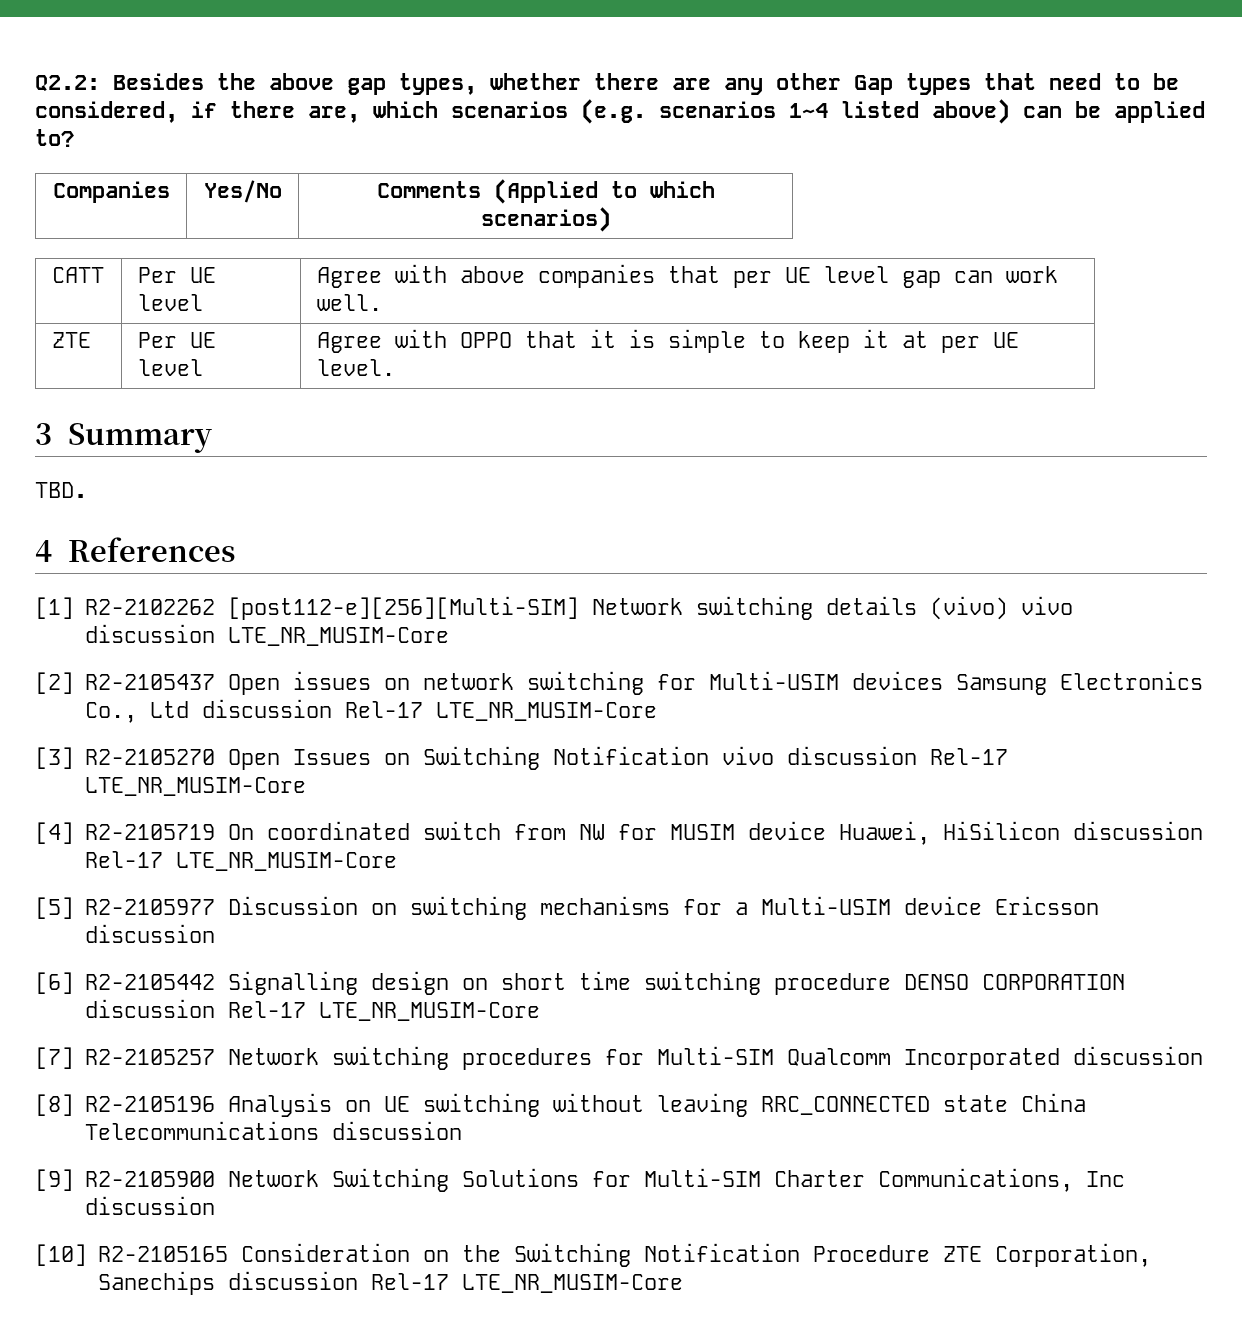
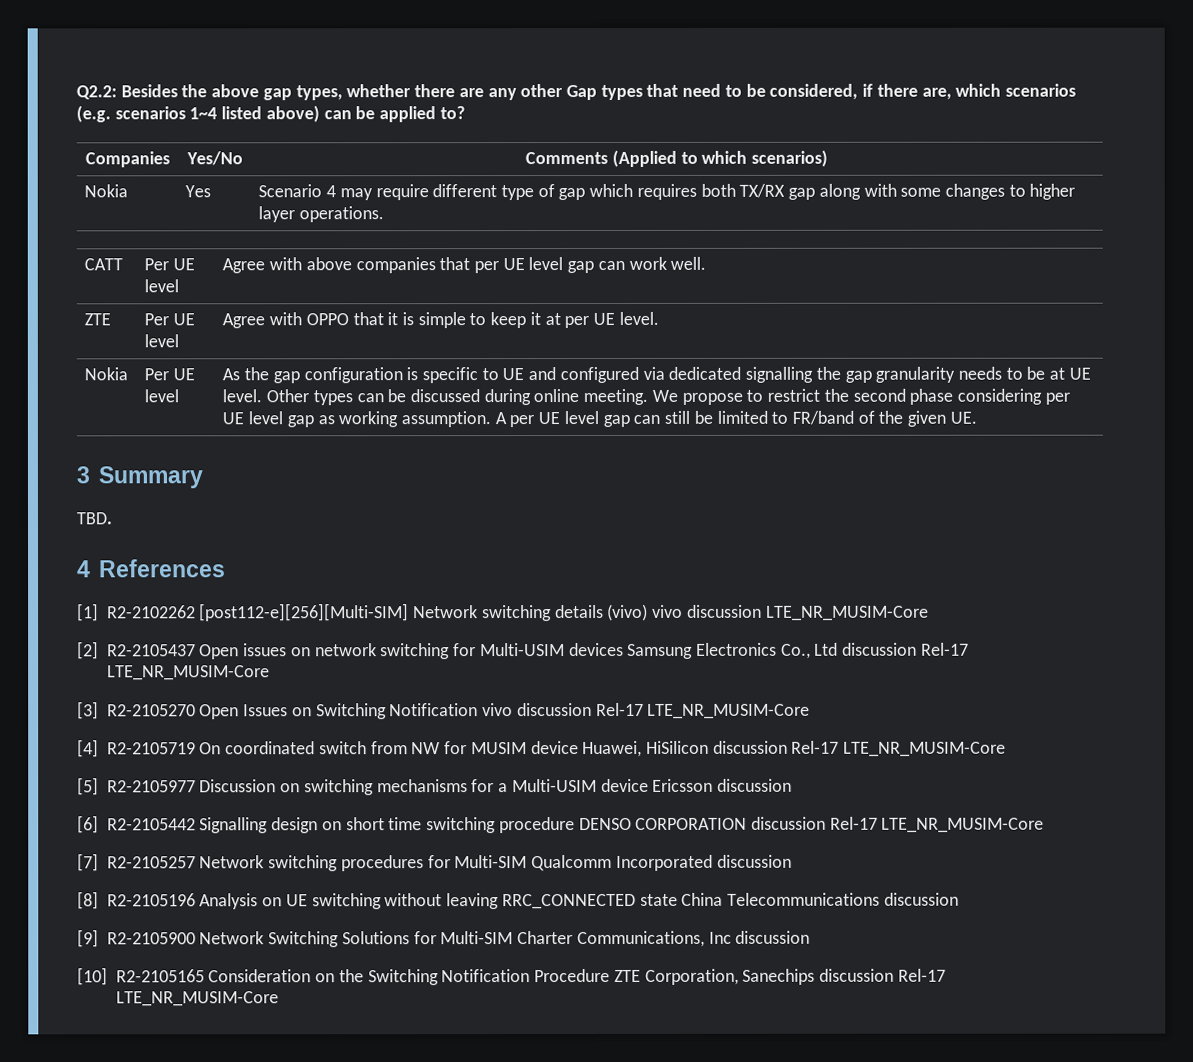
(611, 219) none -> [84,184,129,198] [185,185,212,198] [258,183,1076,201] [258,206,385,223] // Nokia | Yes | Scenario 4 may require different type of gap which requires both TX/RX gap along with some changes to higher layer operations.
(395, 367) none -> [84,367,129,381] [144,368,196,381] [144,389,180,403] [222,366,1091,384] [222,388,1070,406] [222,410,977,428] // Nokia | Per UE level | As the gap configuration is specific to UE and configured via dedicated signalling the gap granularity needs to be at UE level. Other types can be discussed during online meeting. We propose to restrict the second phase considering per UE level gap as working assumption. A per UE level gap can still be limited to FR/band of the given UE.

